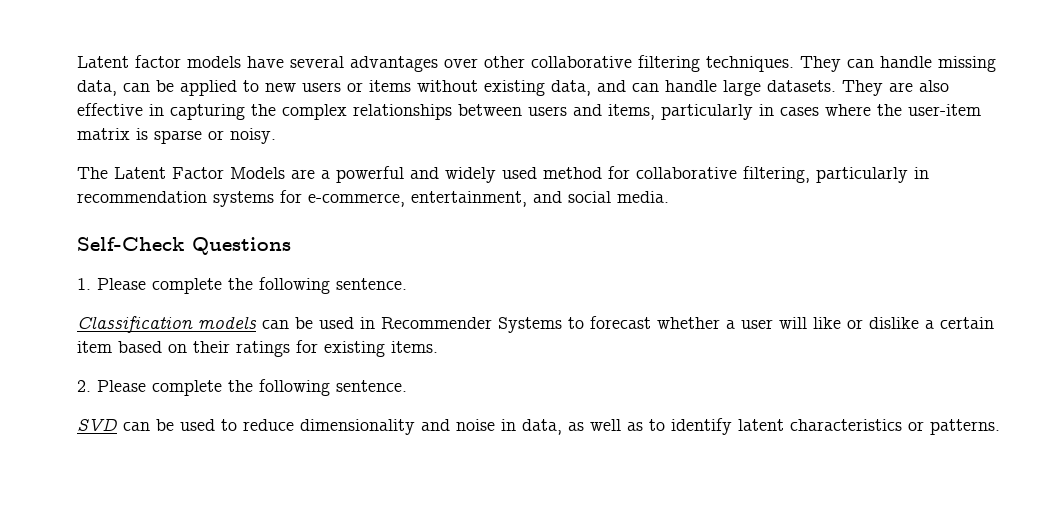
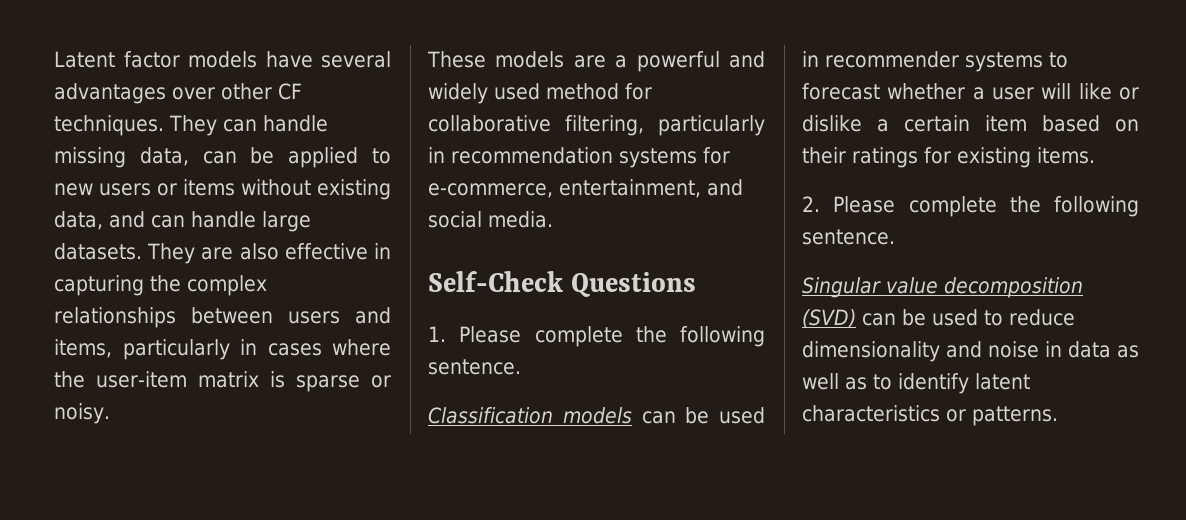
[531,55,700,72] collaborative filtering -> [278,83,302,100] CF
[77,167,285,179] The Latent Factor Models -> [427,51,565,68] These models
[381,317,562,333] Recommender Systems -> [825,51,1043,72] recommender systems
[77,418,117,431] SVD -> [802,277,1083,298] [802,309,856,328] Singular value decomposition (SVD)
[522,419,562,435] data, -> [1068,341,1111,358] data

